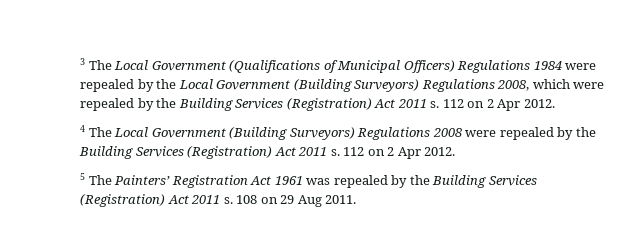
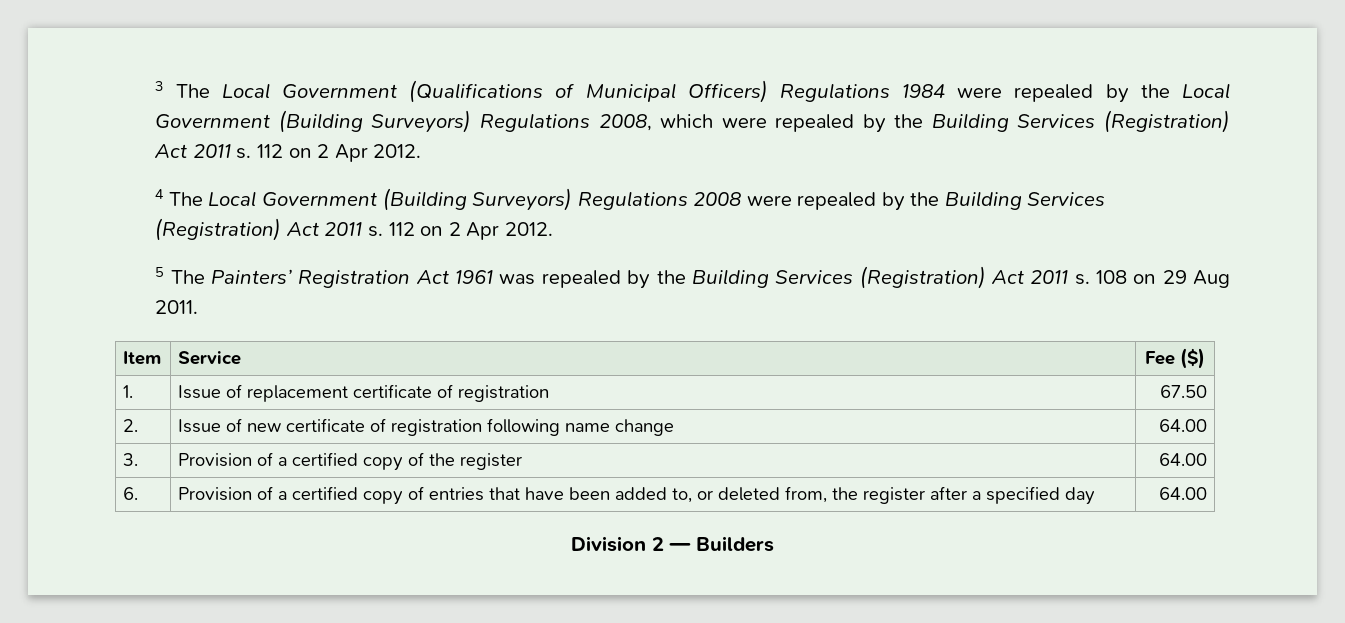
(357, 199) none -> [123,351,162,365] [178,351,242,365] [1145,348,1205,369] [123,385,134,398] [178,384,550,402] [1159,385,1207,398] [123,419,139,432] [178,418,675,436] [1158,419,1207,432] [123,453,139,466] [178,452,523,471] [1158,453,1207,466] [123,487,139,500] [178,486,1096,505] [1158,487,1207,500] [571,536,774,552] // Item | Service | Fee ($) // 1. | Issue of replacement certificate of registration | 67.50 // 2. | Issue of new certificate of registration following name change | 64.00 // 3. | Provision of a certified copy of the register | 64.00 // 6. | Provision of a certified copy of entries that have been added to, or deleted from, the register after a specified day | 64.00 // Division 2 — Builders

